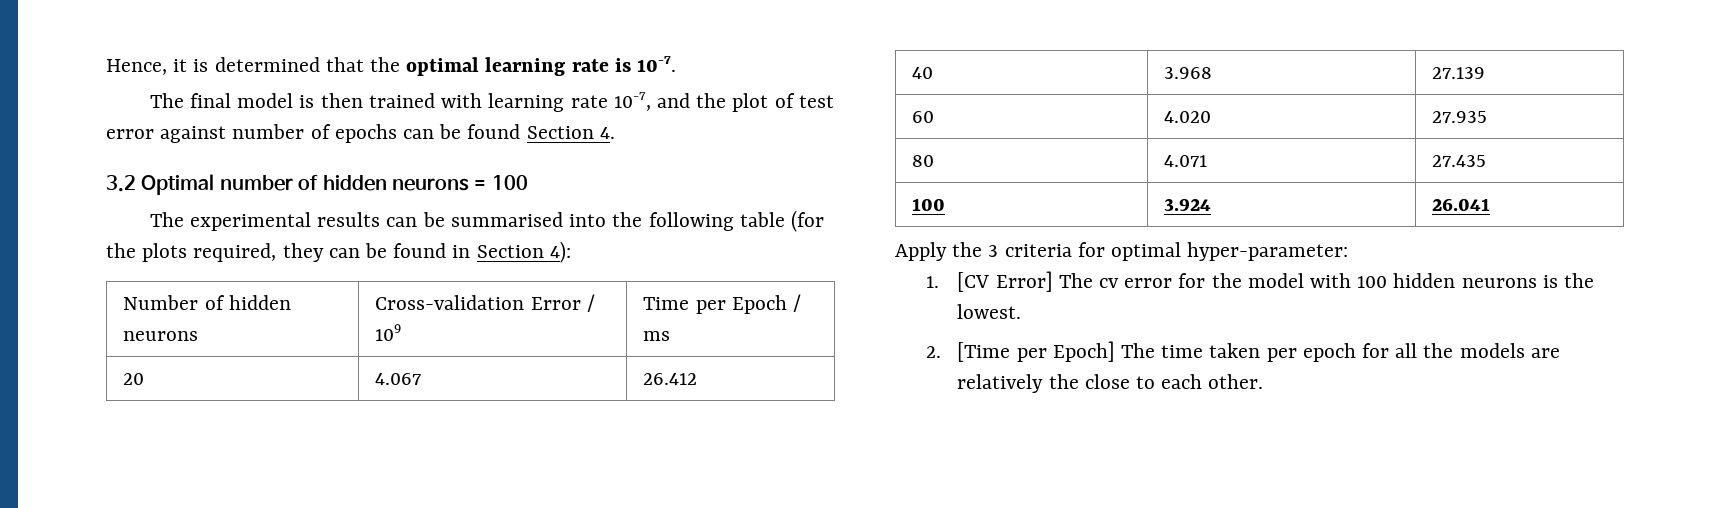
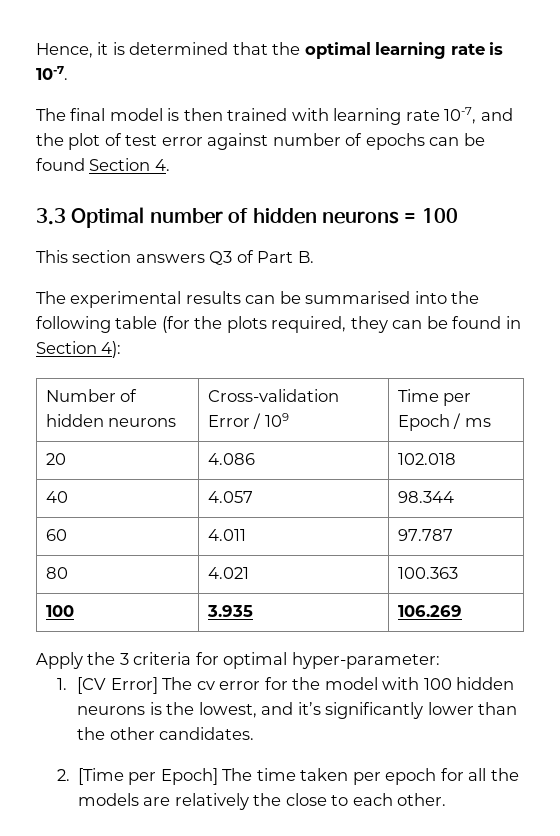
[106,175,136,192] 3.2 -> [36,208,66,225] 3.3
(528, 182) none -> [36,250,314,265] // This section answers Q3 of Part B.
[375,373,422,385] [643,373,698,385] 4.067 | 26.412 -> [207,453,255,465] [397,453,456,465] 4.086 | 102.018
[1164,67,1213,79] [1432,67,1486,79] 3.968 | 27.139 -> [207,491,253,503] [397,491,454,503] 4.057 | 98.344
[1164,111,1212,123] [1432,111,1488,123] 4.020 | 27.935 -> [207,529,246,541] [397,529,453,541] 4.011 | 97.787
[1164,155,1208,167] [1432,155,1487,167] 4.071 | 27.435 -> [207,567,249,579] [397,567,458,579] 4.021 | 100.363
[1164,198,1212,211] [1432,198,1491,211] 3.924 | 26.041 -> [206,605,253,617] [397,605,462,617] 3.935 | 106.269
[957,304,1022,319] lowest. -> [198,702,518,719] [77,727,255,740] lowest, and it’s significantly lower than the other candidates.

